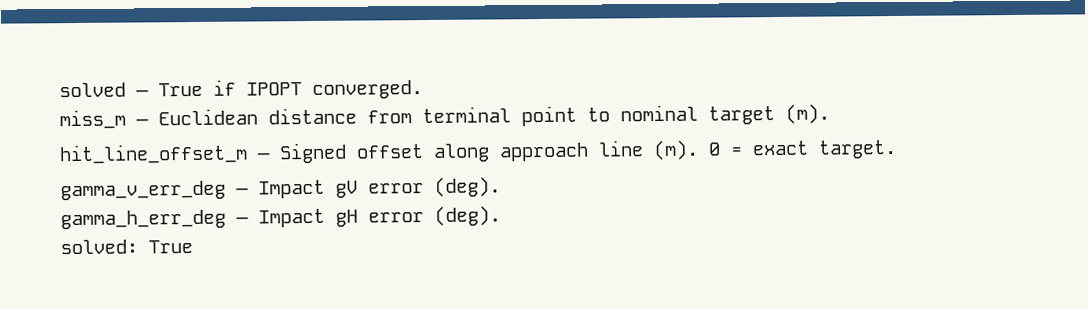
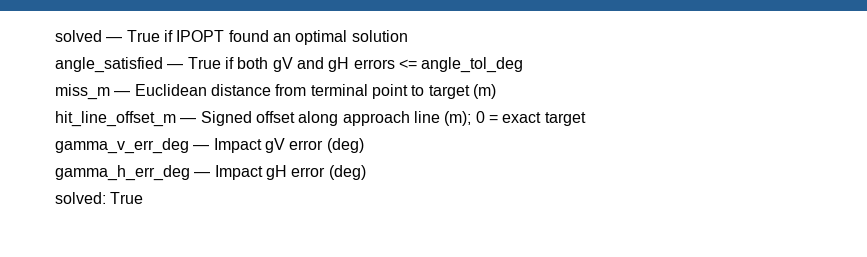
[312,80,423,99] converged. -> [228,30,408,45] [55,57,524,73] found an optimal solution // angle_satisfied — True if both gV and gH errors <= angle_tol_deg
[620,103,830,125] nominal target (m). -> [428,84,496,99] target (m)
[653,139,699,161] (m). -> [444,111,472,126] (m);
[818,139,897,159] target. -> [544,112,586,126] target
[434,176,501,197] (deg). -> [326,138,364,153] (deg)
[434,205,501,226] (deg). -> [328,165,366,180] (deg)

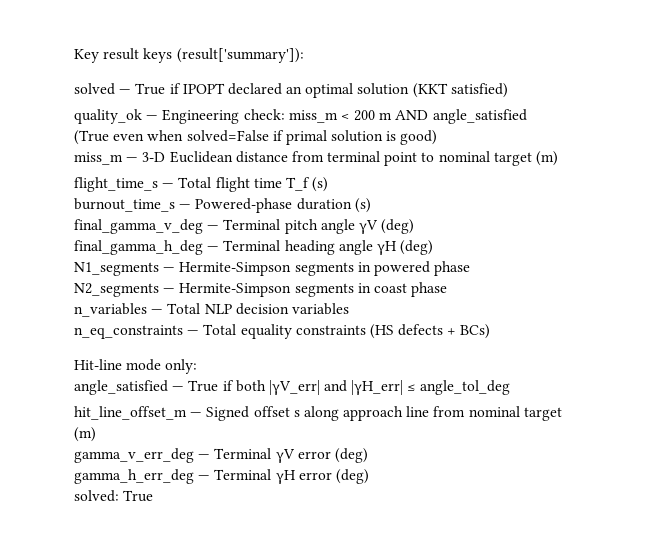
(55, 36) none -> [74,48,304,63] Key result keys (result['summary']): //
[228,30,269,42] found -> [227,83,282,95] declared
(408, 36) none -> [412,83,508,98] [74,109,527,124] [74,130,438,145] [74,151,559,166] [74,177,329,192] [74,198,371,213] [74,219,415,234] [74,240,434,255] [74,261,471,276] [74,282,448,297] [74,303,349,317] [74,324,491,339] [74,359,198,374] (KKT satisfied) // quality_ok — Engineering check: miss_m < 200 m AND angle_satisfied // (True even when solved=False if primal solution is good) // miss_m — 3-D Euclidean distance from terminal point to nominal target (m) // flight_time_s — Total flight time T_f (s) // burnout_time_s — Powered-phase duration (s) // final_gamma_v_deg — Terminal pitch angle γV (deg) // final_gamma_h_deg — Terminal heading angle γH (deg) // N1_segments — Hermite-Simpson segments in powered phase // N2_segments — Hermite-Simpson segments in coast phase // n_variables — Total NLP decision variables // n_eq_constraints — Total equality constraints (HS defects + BCs) // Hit-line mode only:
[272,57,524,73] [55,84,496,100] gV and gH errors <= angle_tol_deg // miss_m — Euclidean distance from terminal point to target (m) -> [268,380,510,395] |γV_err| and |γH_err| ≤ angle_tol_deg
(295, 117) none -> [293,410,300,417] s
[444,111,586,126] (m); 0 = exact target -> [433,406,562,421] [74,427,96,442] from nominal target (m)
[213,138,285,153] Impact gV -> [214,448,295,463] Terminal γV
[214,165,287,180] Impact gH -> [214,469,296,484] Terminal γH

